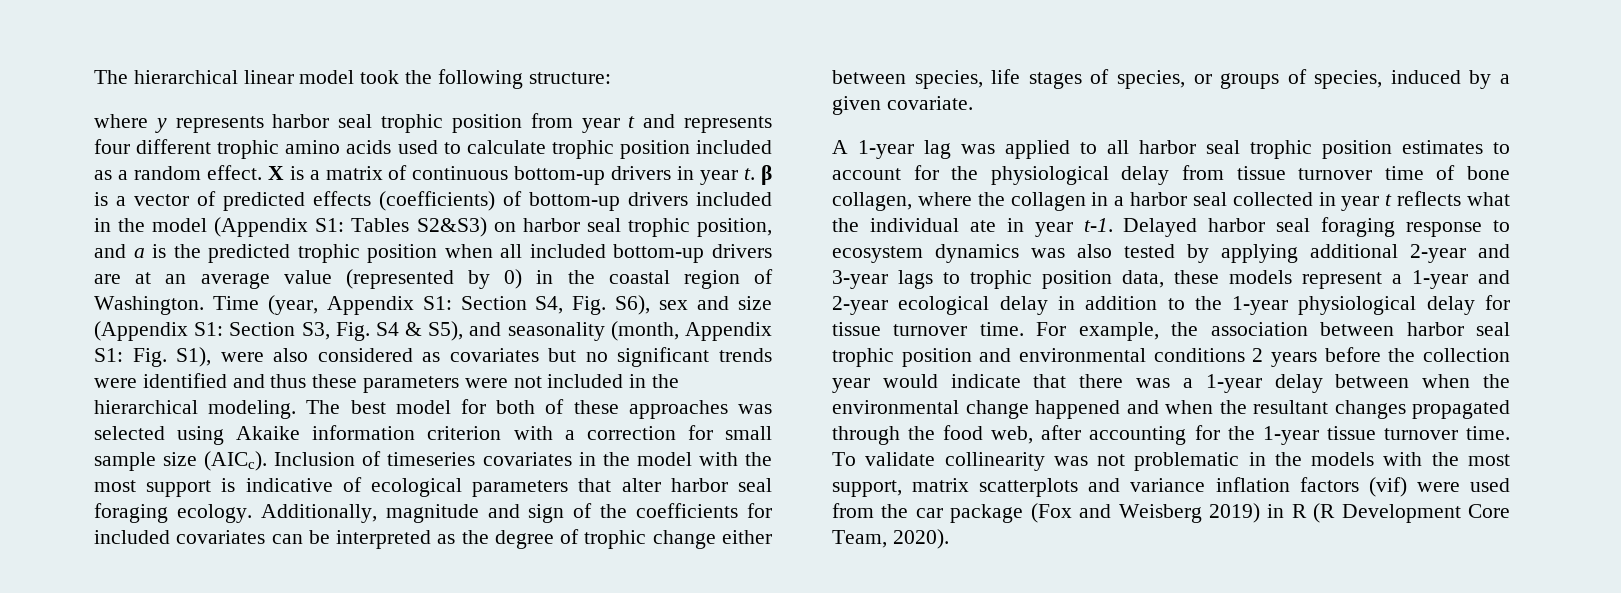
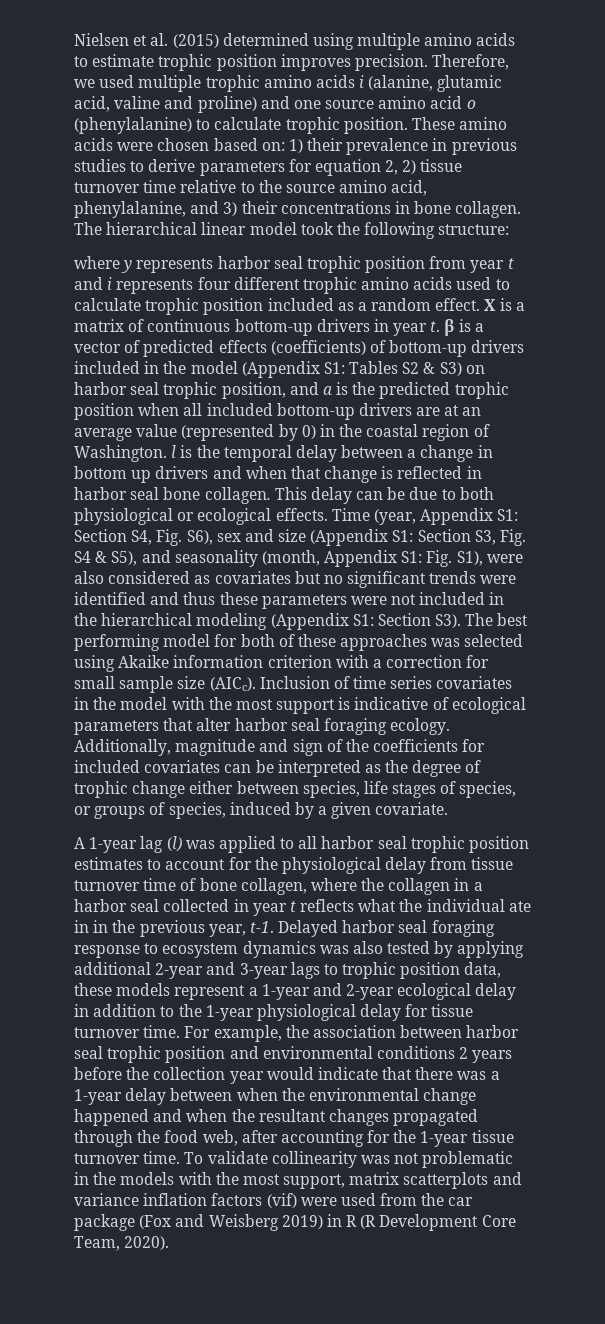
(94, 77) none -> [74,33,516,50] [74,54,510,71] [74,75,503,92] [74,96,476,113] [74,117,508,134] [74,138,517,155] [74,159,463,176] [74,180,428,196] [74,201,522,218] Nielsen et al. (2015) determined using multiple amino acids to estimate trophic position improves precision. Therefore, we used multiple trophic amino acids i (alanine, glutamic acid, valine and proline) and one source amino acid o (phenylalanine) to calculate trophic position. These amino acids were chosen based on: 1) their prevalence in previous studies to derive parameters for equation 2, 2) tissue turnover time relative to the source amino acid, phenylalanine, and 3) their concentrations in bone collagen.
(676, 121) none -> [107,277,113,290] i
[416,217,487,237] S2&S3) -> [402,362,462,376] S2 & S3)
(204, 305) none -> [171,445,493,462] [74,466,482,483] [74,487,494,504] [74,508,328,525] l is the temporal delay between a change in bottom up drivers and when that change is reflected in harbor seal bone collagen. This delay can be due to both physiological or ecological effects.
[208,400,297,419] modeling. -> [196,613,462,630] modeling (Appendix S1: Section S3).
(386, 407) none -> [74,634,160,651] performing
[387,452,476,466] timeseries -> [353,676,433,689] time series
(951, 149) none -> [166,836,182,852] (l)
[1034,222,1073,237] year -> [93,920,246,937] in the previous year,

